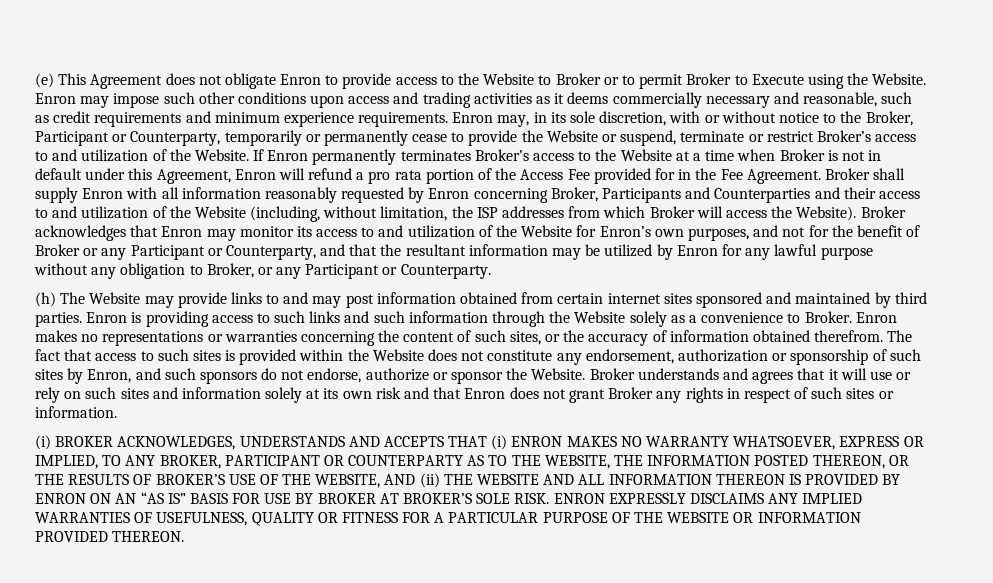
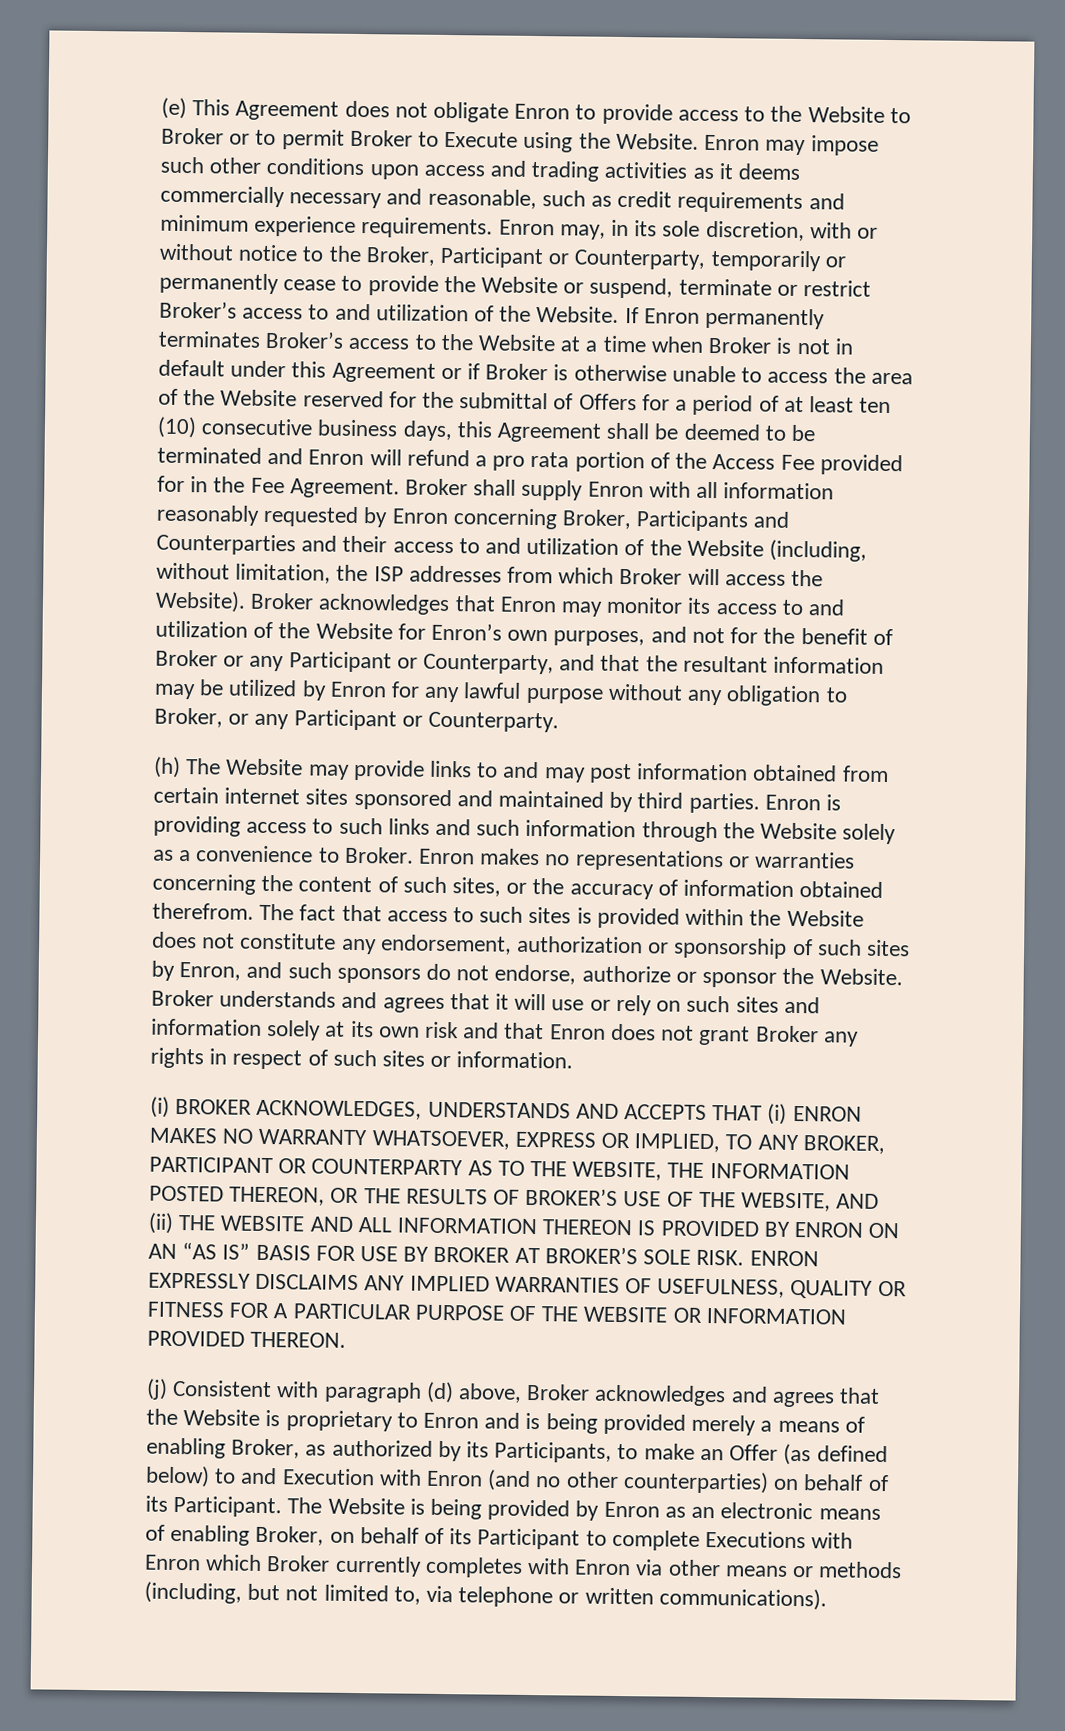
[156,169,231,184] Agreement, -> [331,362,913,385] [158,388,892,416] [157,416,817,443] [157,446,304,465] Agreement or if Broker is otherwise unable to access the area of the Website reserved for the submittal of Offers for a period of at least ten (10) consecutive business days, this Agreement shall be deemed to be terminated and
(185, 536) none -> [146,1378,881,1408] [146,1408,865,1436] [146,1437,888,1466] [145,1465,889,1494] [145,1495,881,1521] [145,1524,854,1551] [144,1554,903,1579] [144,1581,827,1611] // (j) Consistent with paragraph (d) above, Broker acknowledges and agrees that the Website is proprietary to Enron and is being provided merely a means of enabling Broker, as authorized by its Participants, to make an Offer (as defined below) to and Execution with Enron (and no other counterparties) on behalf of its Participant. The Website is being provided by Enron as an electronic means of enabling Broker, on behalf of its Participant to complete Executions with Enron which Broker currently completes with Enron via other means or methods (including, but not limited to, via telephone or written communications).

